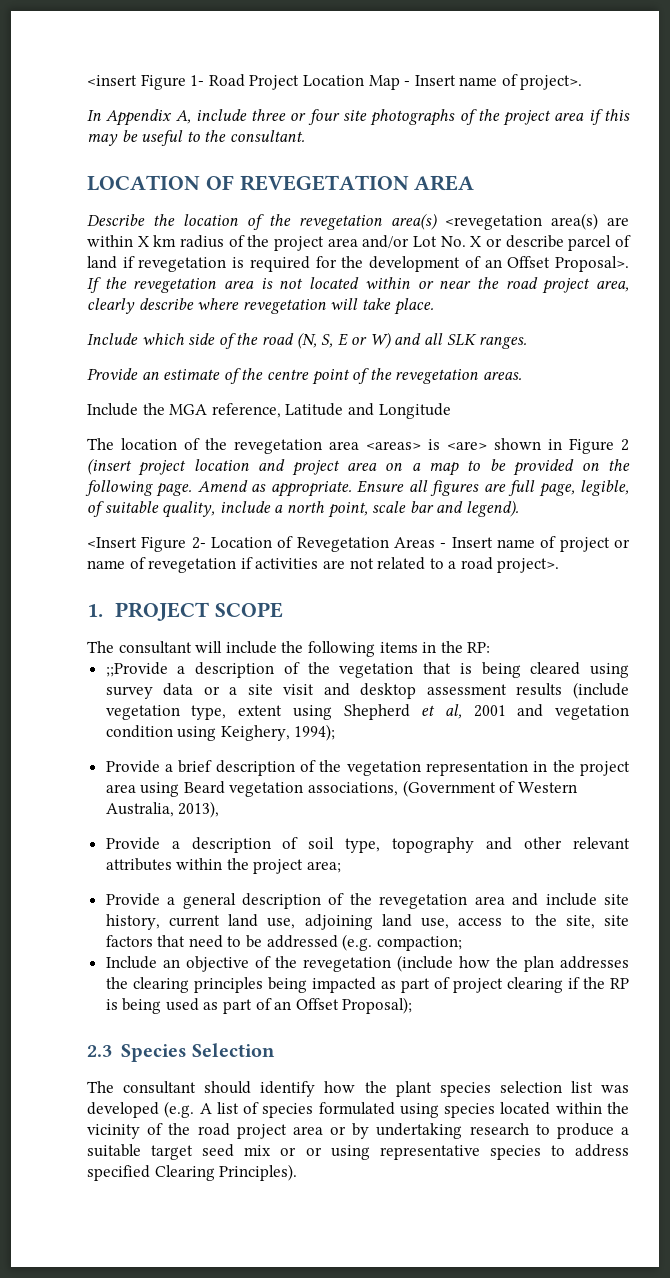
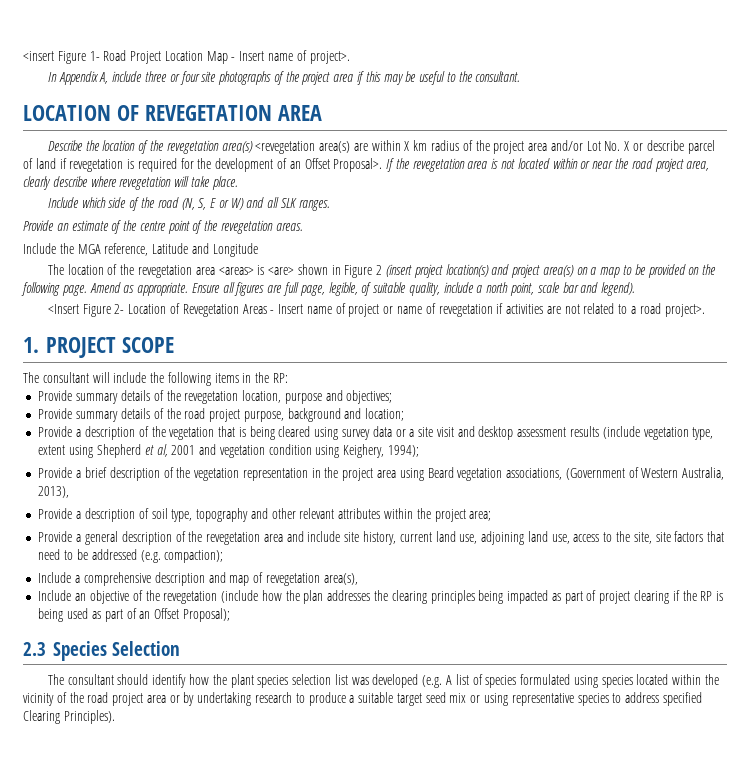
[193,459,249,471] location -> [445,264,489,277] location(s)
[346,463,377,471] area -> [542,265,574,277] area(s)
[105,662,168,677] ;;Provide -> [38,390,393,404] [38,408,405,422] [38,426,73,437] Provide summary details of the revegetation location, purpose and objectives; // Provide summary details of the road project purpose, background and location; // Provide
[376,936,462,951] compaction; -> [164,550,224,563] [38,572,358,586] compaction); // Include a comprehensive description and map of revegetation area(s),
[305,1147,322,1156] or -> (481, 699) none

